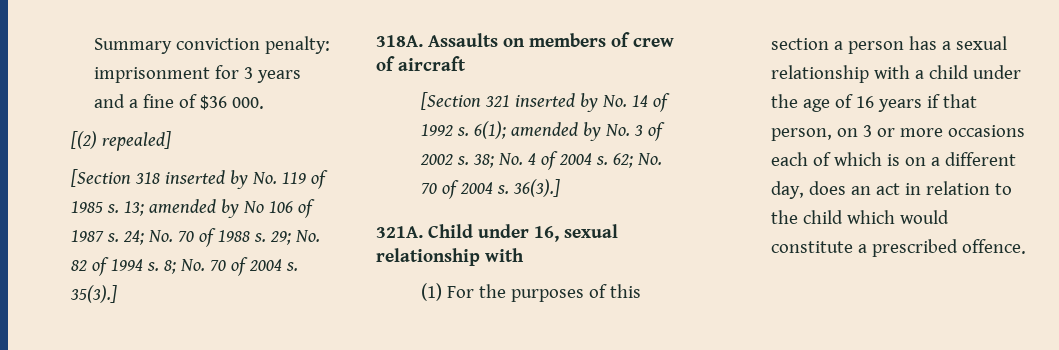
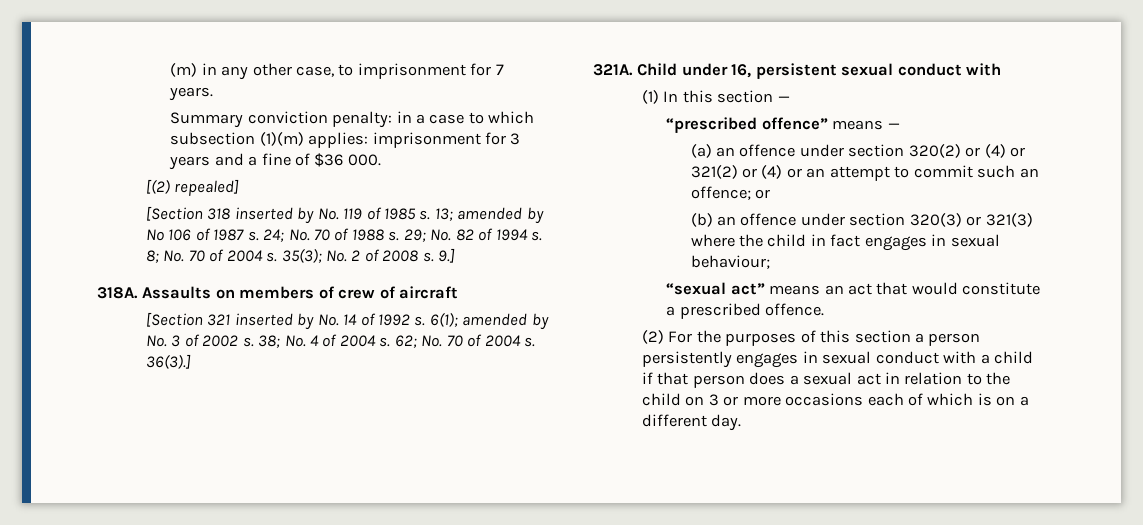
[93,36,330,54] Summary conviction penalty: -> [170,63,504,80] [169,87,214,101] [170,111,535,128] [170,132,369,148] (m) in any other case, to imprisonment for 7 years. // Summary conviction penalty: in a case to which subsection (1)(m) applies:
[70,285,118,303] 35(3).] -> [281,248,456,263] 35(3); No. 2 of 2008 s. 9.]
[564,224,618,238] [376,248,480,266] sexual relationship -> [755,63,962,79] persistent sexual conduct
(443, 292) none -> [663,90,790,103] [666,117,900,133] [690,144,1026,158] [690,165,1039,181] [690,186,771,200] [690,213,1033,227] [690,234,1000,251] [690,255,770,269] [666,282,1041,295] [666,303,825,319] [641,330,664,344] In this section — // “prescribed offence” means — // (a) an offence under section 320(2) or (4) or 321(2) or (4) or an attempt to commit such an offence; or // (b) an offence under section 320(3) or 321(3) where the child in fact engages in sexual behaviour; // “sexual act” means an act that would constitute a prescribed offence. // (2)
[909,36,1008,50] [771,65,1022,83] [771,94,978,112] [771,128,833,141] has a sexual relationship with a child under the age of 16 years if that person, -> [641,351,1033,368] [641,372,1011,388] [641,393,681,406] persistently engages in sexual conduct with a child if that person does a sexual act in relation to the child
[771,181,1013,199] [771,210,950,224] [771,239,1027,257] day, does an act in relation to the child which would constitute a prescribed offence. -> [711,414,742,431] day.

